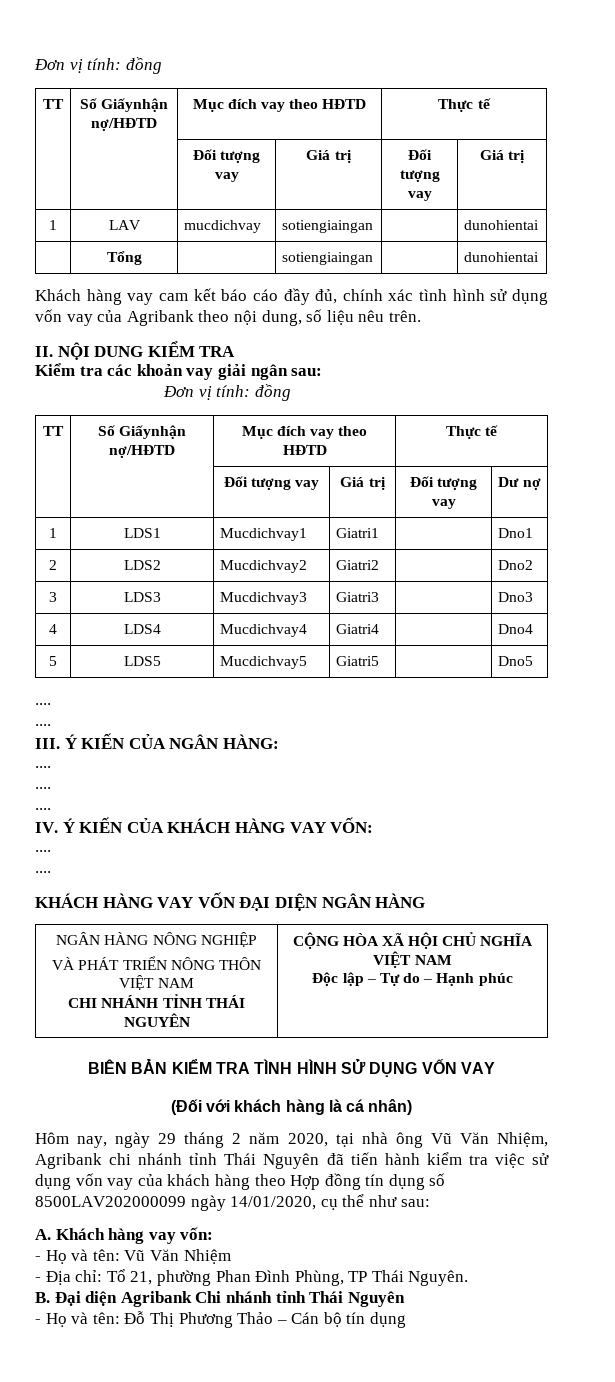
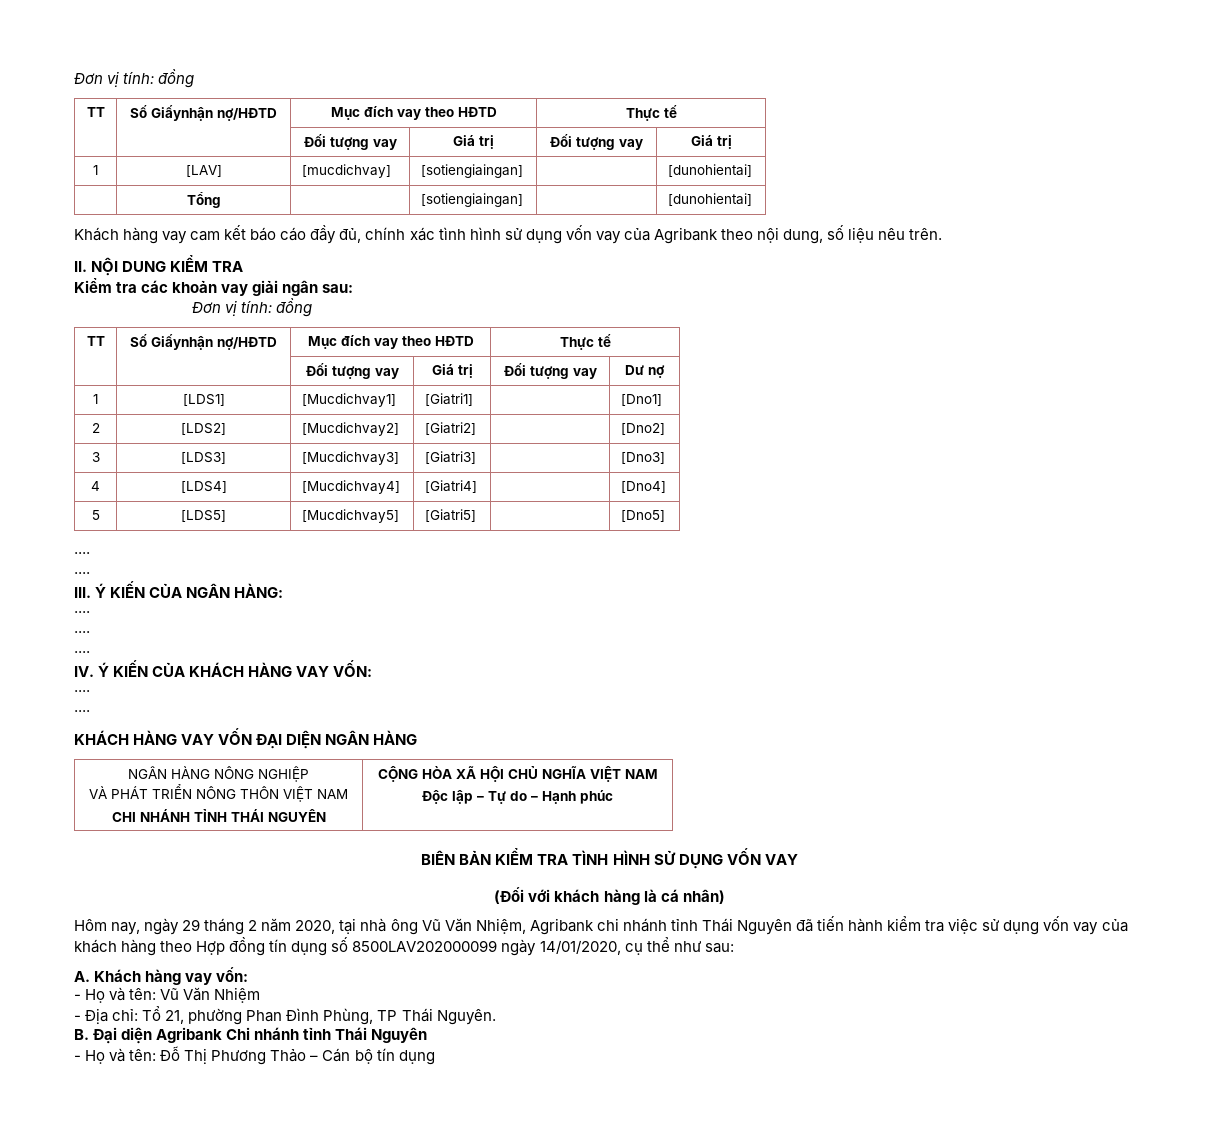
[108,220,141,230] [184,220,262,233] [282,220,374,233] [464,220,540,230] LAV | mucdichvay | sotiengiaingan | | dunohientai -> [185,165,222,177] [301,164,391,178] [420,164,523,178] [667,164,752,177] [LAV] | [mucdichvay] | [sotiengiaingan] | | [dunohientai]
[282,252,374,265] [464,252,540,262] sotiengiaingan | | dunohientai -> [420,193,523,207] [667,193,752,206] [sotiengiaingan] | | [dunohientai]
[123,528,161,538] [220,528,308,541] [336,528,380,538] [498,528,534,538] [49,560,57,570] [123,560,161,570] [220,560,308,573] [336,560,380,570] [498,560,534,570] [49,592,57,602] [123,592,161,602] [220,592,308,605] [336,592,380,602] [498,592,534,602] [49,624,57,634] [123,624,161,634] [220,624,308,637] [336,624,380,634] [498,624,534,634] [49,656,57,666] [123,656,161,666] [220,656,308,669] [336,656,380,666] [498,656,534,666] LDS1 | Mucdichvay1 | Giatri1 | | Dno1 // 2 | LDS2 | Mucdichvay2 | Giatri2 | | Dno2 // 3 | LDS3 | Mucdichvay3 | Giatri3 | | Dno3 // 4 | LDS4 | Mucdichvay4 | Giatri4 | | Dno4 // 5 | LDS5 | Mucdichvay5 | Giatri5 | | Dno5 -> [182,394,225,406] [301,393,396,407] [424,393,473,406] [620,394,662,406] [91,423,100,433] [181,423,226,435] [301,422,399,436] [424,422,476,435] [620,423,665,435] [91,452,100,462] [181,452,226,464] [301,451,399,465] [424,451,476,464] [620,452,665,464] [91,481,100,491] [180,481,227,493] [301,480,400,494] [424,480,477,493] [620,481,666,493] [91,510,100,520] [181,510,226,522] [301,509,399,523] [424,509,476,522] [620,510,665,522] [LDS1] | [Mucdichvay1] | [Giatri1] | | [Dno1] // 2 | [LDS2] | [Mucdichvay2] | [Giatri2] | | [Dno2] // 3 | [LDS3] | [Mucdichvay3] | [Giatri3] | | [Dno3] // 4 | [LDS4] | [Mucdichvay4] | [Giatri4] | | [Dno4] // 5 | [LDS5] | [Mucdichvay5] | [Giatri5] | | [Dno5]

